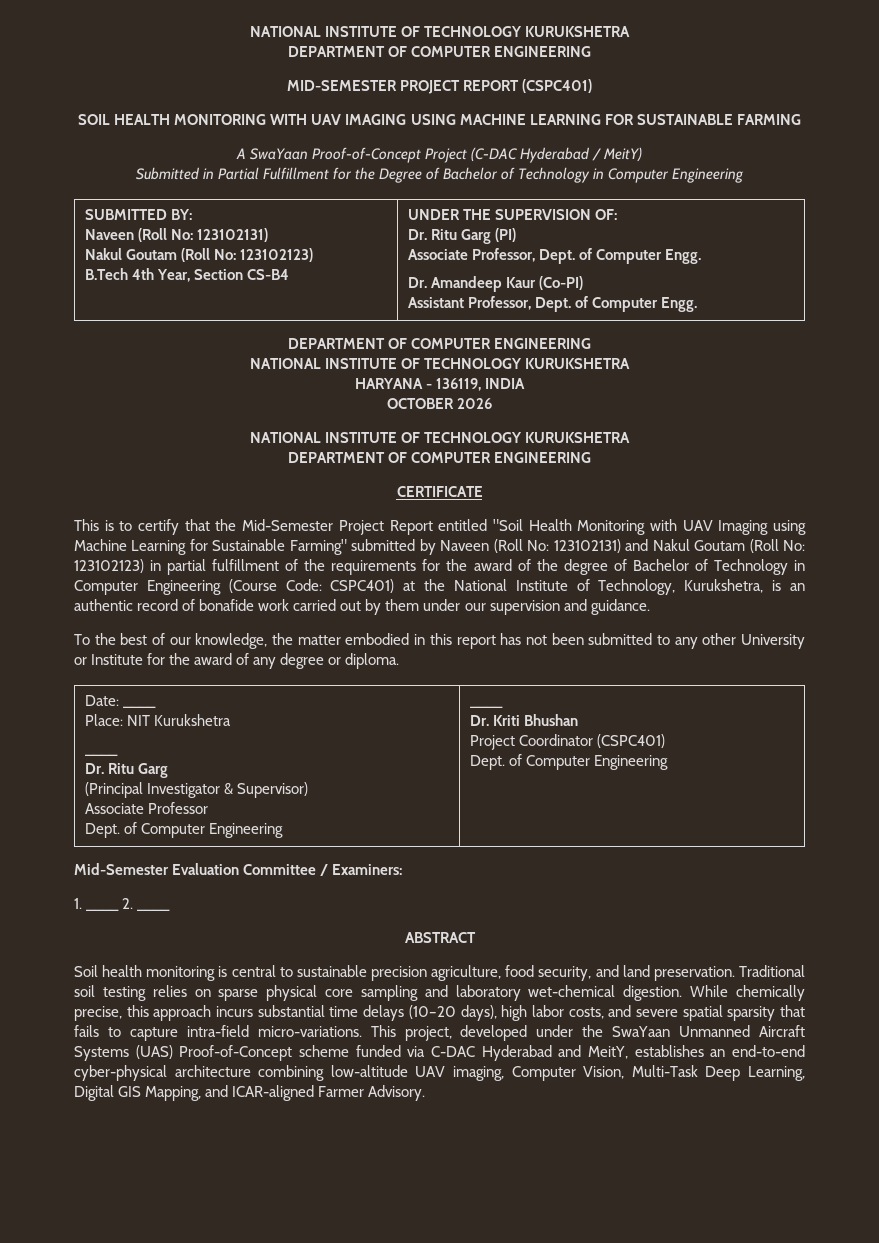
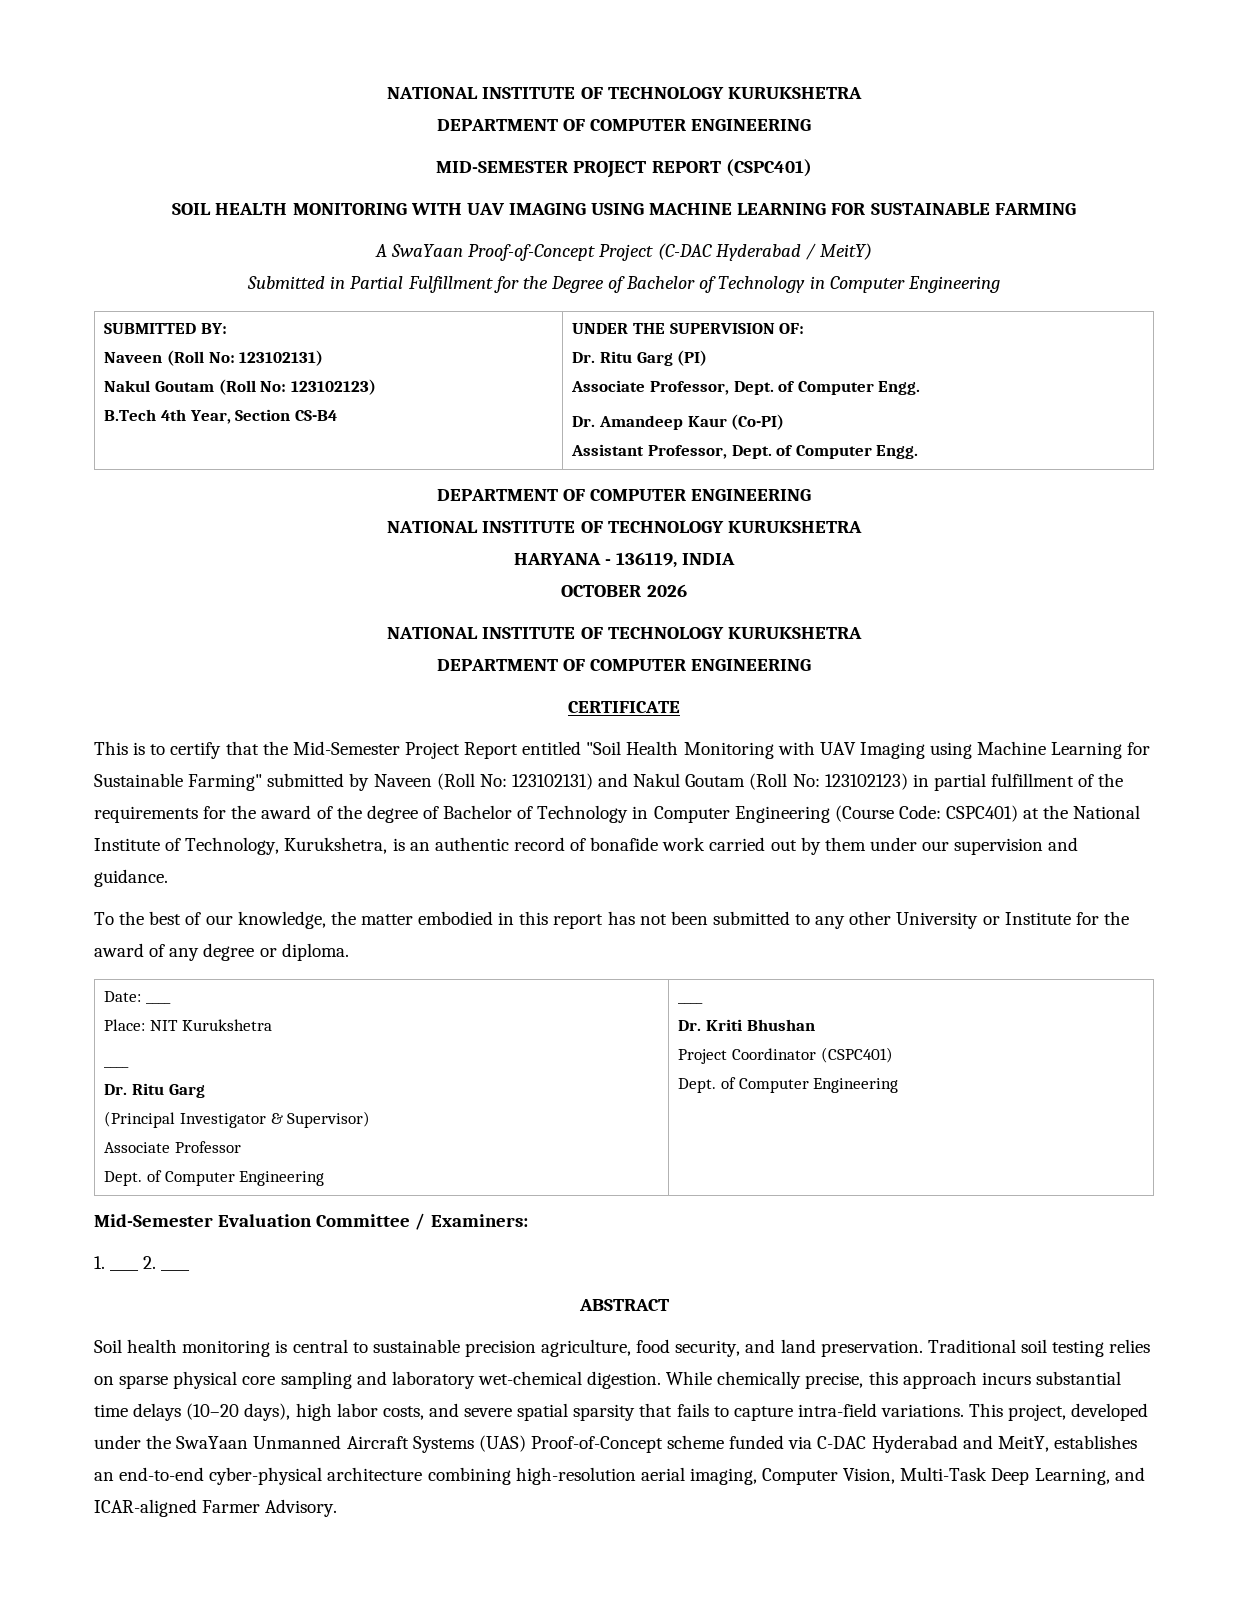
[257,1026,362,1037] micro-variations. -> [881,1404,965,1417] variations.
[330,1065,446,1077] low-altitude UAV -> [515,1467,685,1485] high-resolution aerial
[74,1085,202,1101] Digital GIS Mapping, -> (1110, 1476) none

